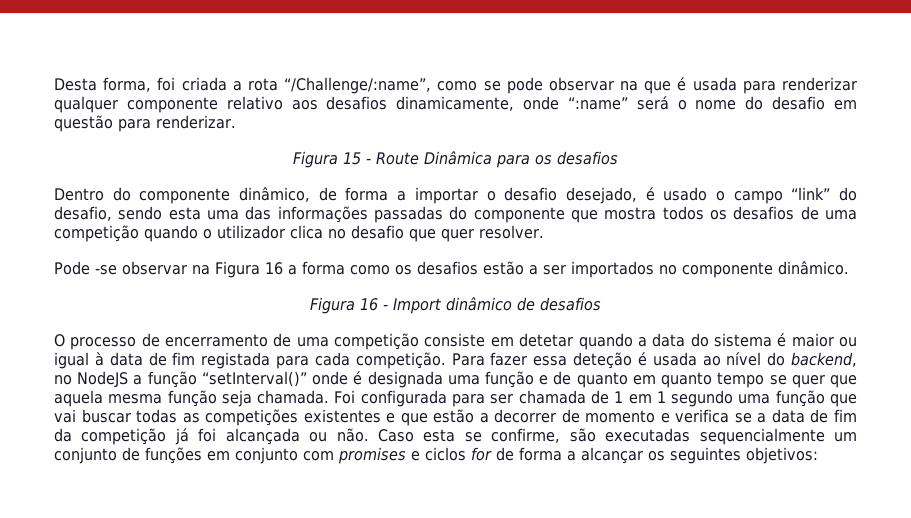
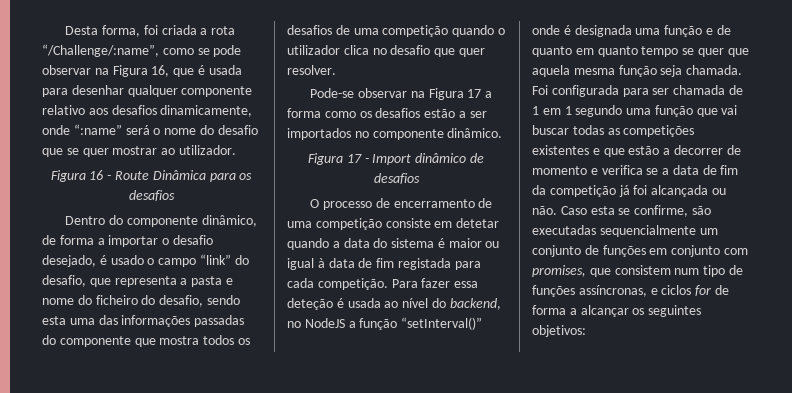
(639, 86) none -> [112,65,170,77] Figura 16,
[782,77,857,91] renderizar -> [71,85,124,95] desenhar
[833,100,857,110] [54,115,236,132] [293,151,361,168] em questão para renderizar. // Figura 15 -> [42,145,236,157] [50,170,104,182] que se quer mostrar ao utilizador. // Figura 16
(112, 213) none -> [89,276,233,287] [42,295,204,307] que representa a pasta e nome do ficheiro do desafio,
[54,261,283,278] Pode -se observar na Figura 16 -> [310,88,482,100] Pode-se observar na Figura 17
[360,298,378,311] 16 -> [346,154,362,163] 17
[338,447,406,464] promises -> [532,265,743,277] [532,285,647,297] promises, que consistem num tipo de funções assíncronas,

